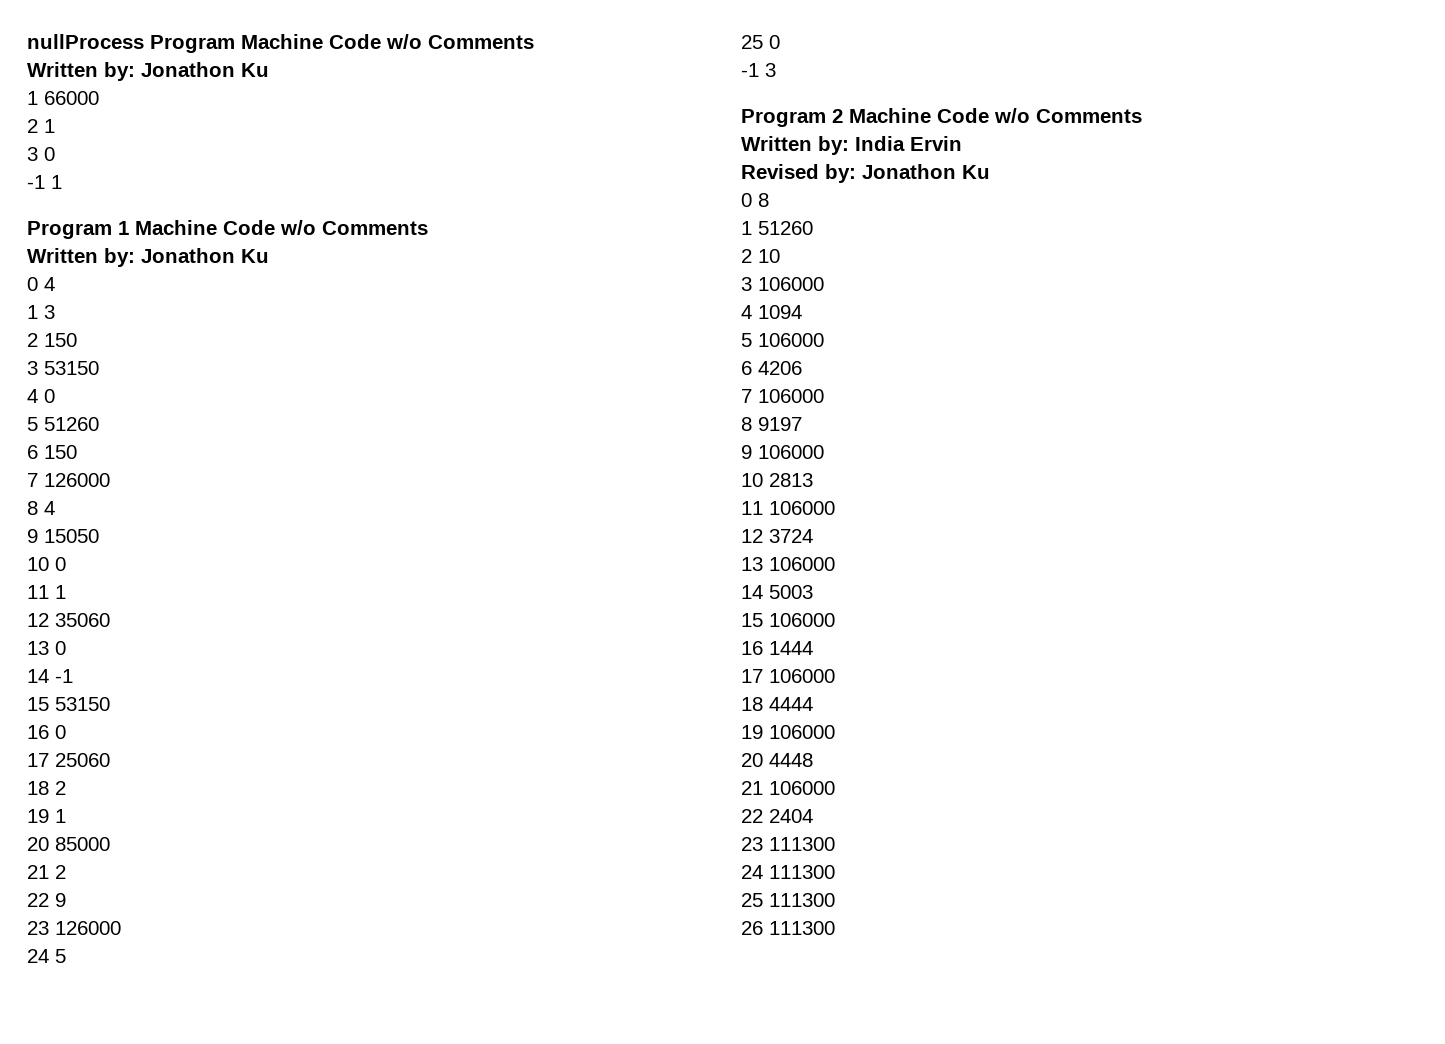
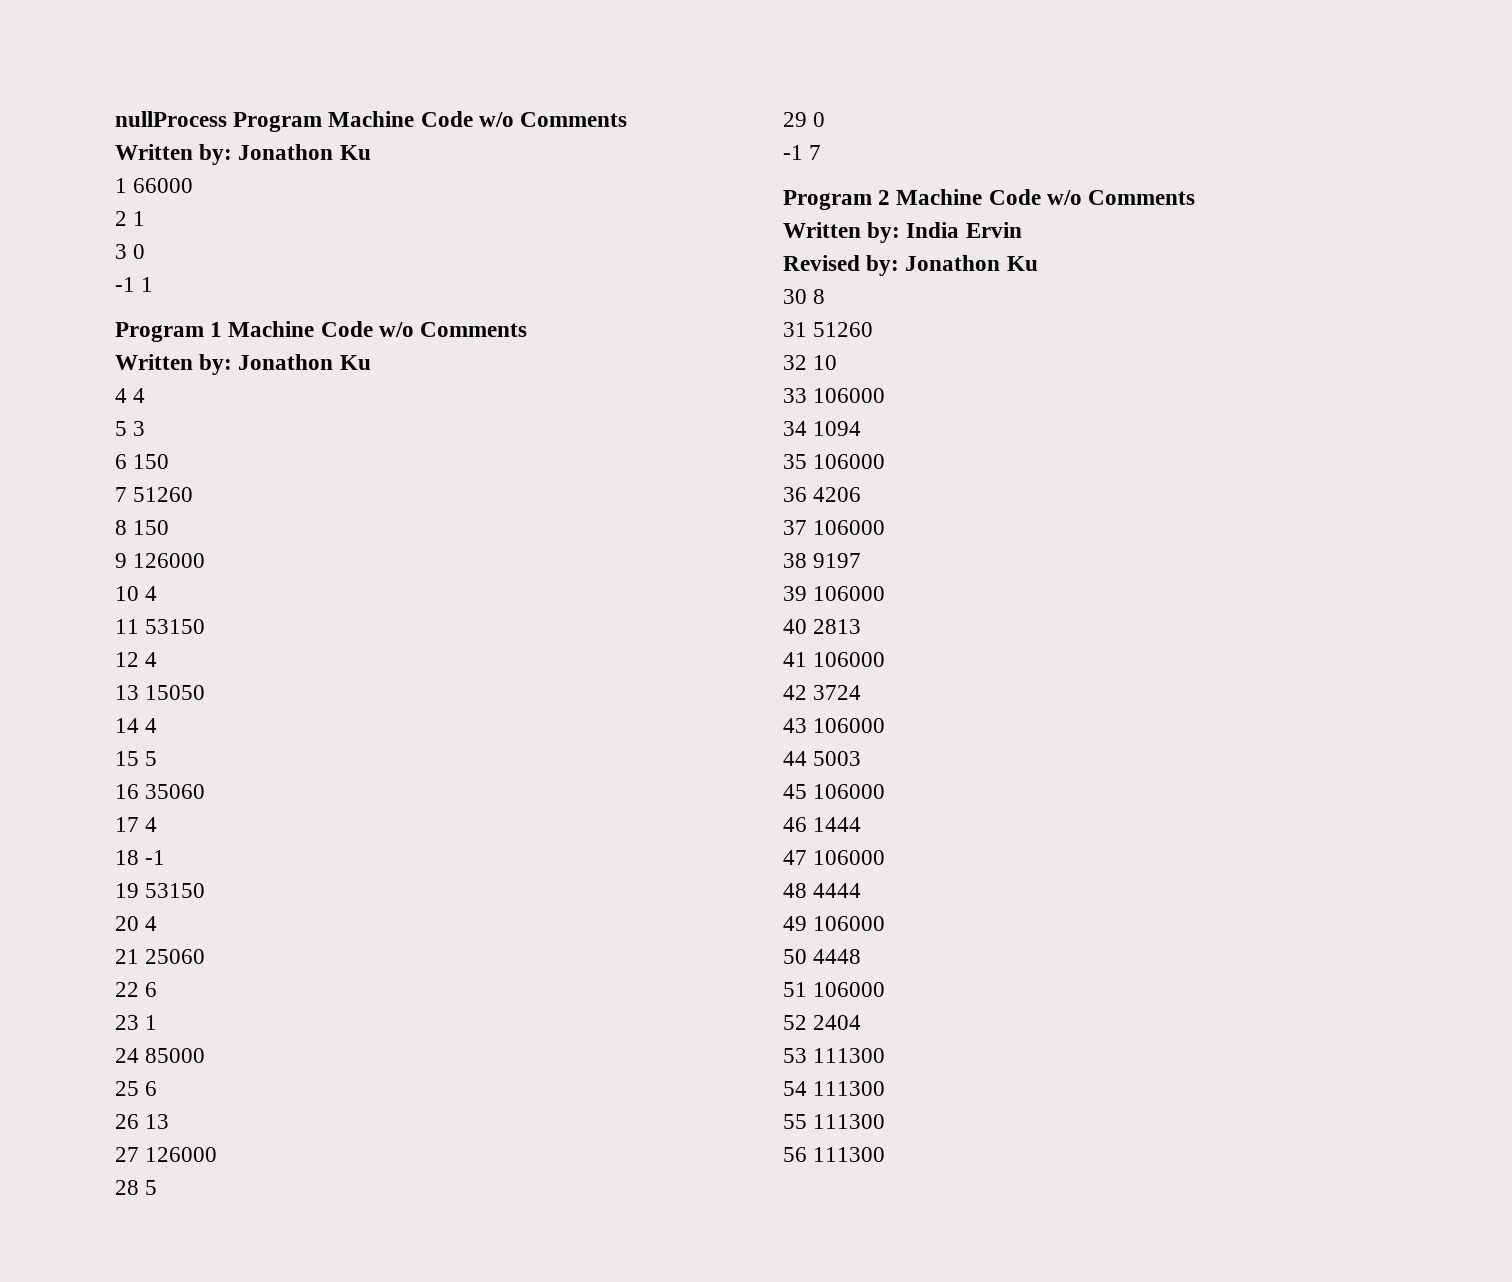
[27,277,55,291] [27,305,55,319] [27,333,77,347] [27,361,99,375] [27,389,55,403] [27,417,99,431] 0 4 // 1 3 // 2 150 // 3 53150 // 4 0 // 5 51260 -> [115,388,146,403] [115,421,146,436] 4 4 // 5 3
[44,473,110,487] [27,501,55,515] [27,529,99,543] [27,557,66,571] [27,585,66,599] [27,613,110,627] [27,641,66,655] [27,669,73,683] [27,697,110,711] [27,725,66,739] [27,753,110,767] [27,781,66,795] [27,809,66,823] [27,837,110,851] [27,865,66,879] [27,893,66,907] [27,921,121,935] [27,949,66,963] [741,35,780,49] [741,63,776,77] 126000 // 8 4 // 9 15050 // 10 0 // 11 1 // 12 35060 // 13 0 // 14 -1 // 15 53150 // 16 0 // 17 25060 // 18 2 // 19 1 // 20 85000 // 21 2 // 22 9 // 23 126000 // 24 5 // 25 0 // -1 3 -> [133,487,194,502] [115,520,170,535] [115,553,206,568] [115,586,158,601] [115,619,206,634] [115,652,158,667] [115,685,206,700] [115,718,158,733] [115,751,158,766] [115,784,206,799] [115,817,158,832] [115,850,166,865] [115,883,206,898] [115,916,158,931] [115,949,206,964] [115,982,158,997] [115,1015,158,1030] [115,1048,206,1063] [115,1081,158,1096] [115,1114,170,1129] [115,1147,218,1162] [115,1180,158,1195] [783,112,826,127] [783,145,822,160] 51260 // 8 150 // 9 126000 // 10 4 // 11 53150 // 12 4 // 13 15050 // 14 4 // 15 5 // 16 35060 // 17 4 // 18 -1 // 19 53150 // 20 4 // 21 25060 // 22 6 // 23 1 // 24 85000 // 25 6 // 26 13 // 27 126000 // 28 5 // 29 0 // -1 7
[741,193,752,207] 0 -> [783,289,807,304] 30
[741,221,813,235] [741,249,752,263] 1 51260 // 2 -> [783,322,874,337] [783,355,807,370] 31 51260 // 32
[741,277,824,291] [741,305,752,319] 3 106000 // 4 -> [783,388,886,403] [783,421,807,436] 33 106000 // 34
[741,333,824,347] [741,361,752,375] 5 106000 // 6 -> [783,454,886,469] [783,487,807,502] 35 106000 // 36
[741,389,824,403] [741,417,752,431] 7 106000 // 8 -> [783,520,886,535] [783,553,807,568] 37 106000 // 38
[741,445,824,459] [741,473,763,487] 9 106000 // 10 -> [783,586,886,601] [783,619,807,634] 39 106000 // 40
[741,501,835,515] [741,529,763,543] 11 106000 // 12 -> [783,652,886,667] [783,685,807,700] 41 106000 // 42
[741,557,835,571] [741,585,763,599] 13 106000 // 14 -> [783,718,886,733] [783,751,807,766] 43 106000 // 44
[741,613,835,627] [741,641,763,655] 15 106000 // 16 -> [783,784,886,799] [783,817,807,832] 45 106000 // 46
[741,669,835,683] [741,697,763,711] 17 106000 // 18 -> [783,850,886,865] [783,883,807,898] 47 106000 // 48
[741,725,835,739] [741,753,763,767] 19 106000 // 20 -> [783,916,886,931] [783,949,807,964] 49 106000 // 50
[741,781,835,795] [741,809,763,823] 21 106000 // 22 -> [783,982,886,997] [783,1015,807,1030] 51 106000 // 52
[741,837,835,851] [741,865,835,879] [741,893,835,907] [741,921,763,935] 23 111300 // 24 111300 // 25 111300 // 26 -> [783,1048,886,1063] [783,1081,886,1096] [783,1114,886,1129] [783,1147,807,1162] 53 111300 // 54 111300 // 55 111300 // 56

